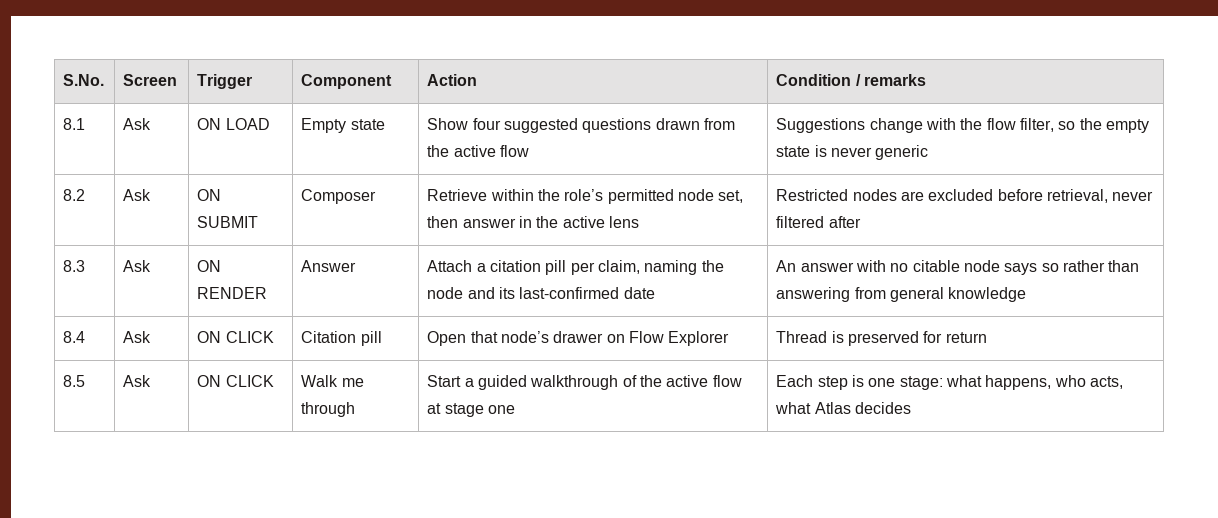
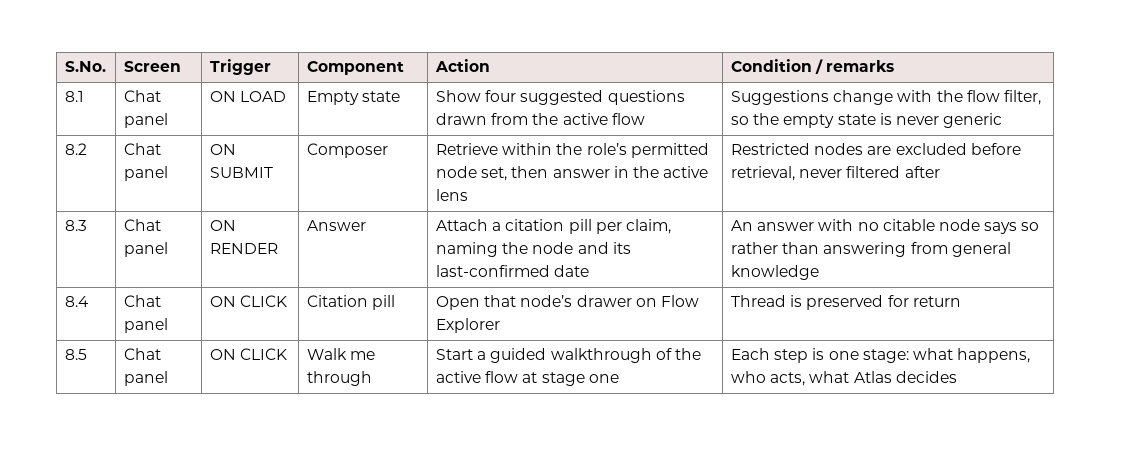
[123,118,152,130] Ask -> [123,90,161,102] [123,113,168,128] Chat panel
[123,189,152,201] Ask -> [123,143,161,155] [123,166,168,181] Chat panel
[123,260,152,272] Ask -> [123,219,161,231] [123,242,168,257] Chat panel
[123,331,152,343] Ask -> [123,295,161,307] [123,318,168,333] Chat panel
[123,375,152,387] Ask -> [123,348,161,360] [123,371,168,386] Chat panel

